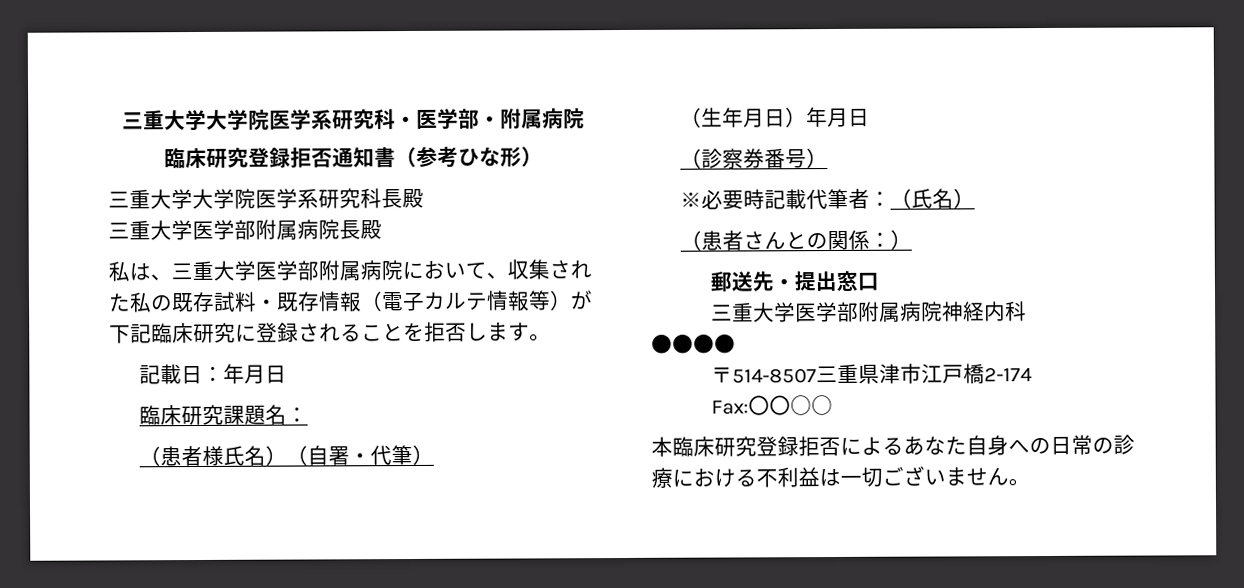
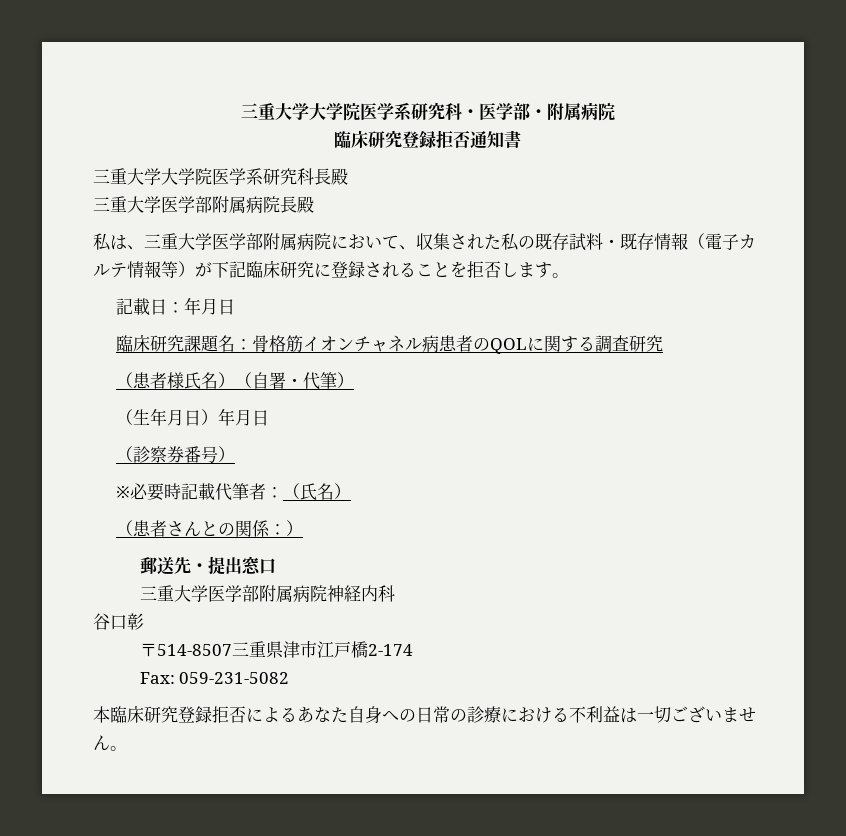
[394,146,543,168] （参考ひな形） -> (521, 139) none
(308, 415) none -> [252,335,664,354] 骨格筋イオンチャネル病患者のQOLに関する調査研究
[651,334,736,354] ●●●● -> [93,613,144,630] 谷口彰
[747,395,833,416] 〇〇○○ -> [179,672,290,684] 059-231-5082

